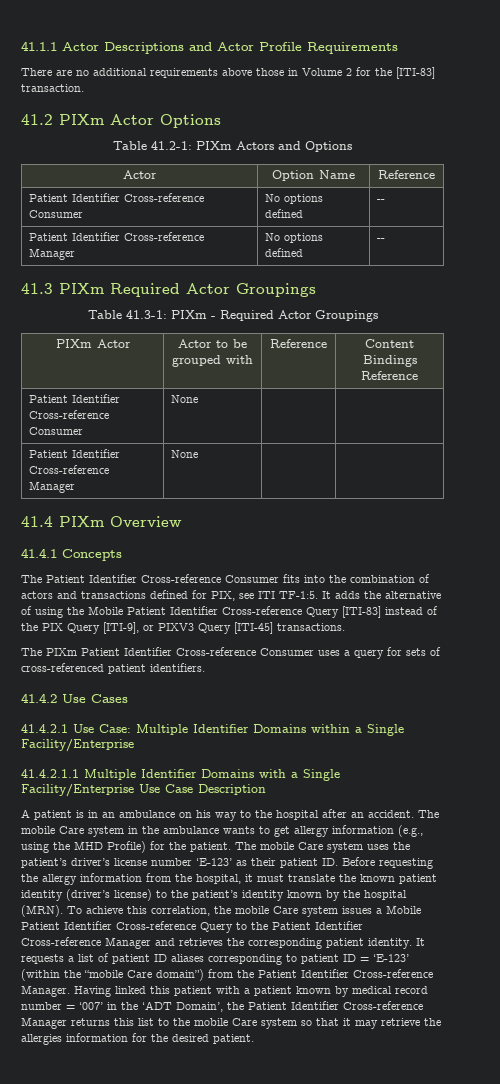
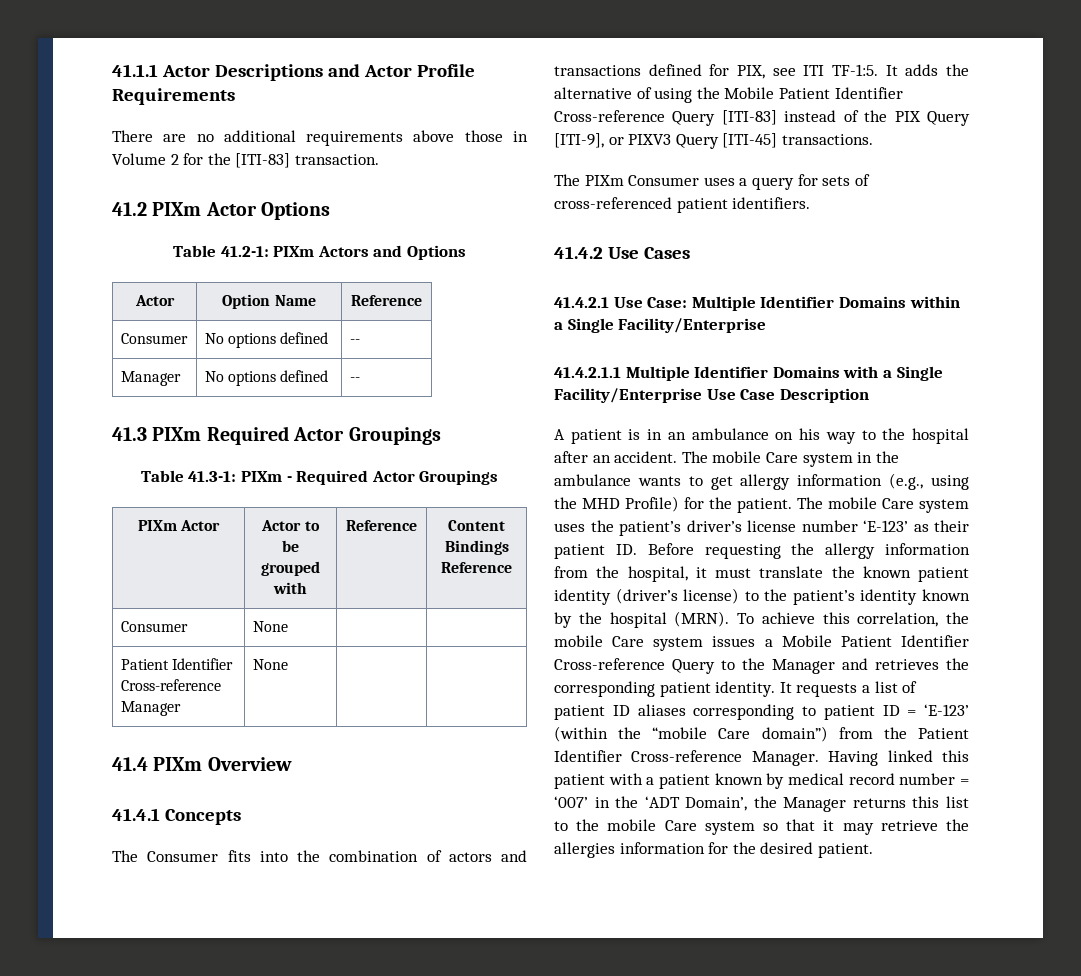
[28,193,204,202] Patient Identifier Cross-reference -> (422, 300) none
[28,232,204,241] Patient Identifier Cross-reference -> (360, 341) none
[28,394,120,403] [28,410,109,419] Patient Identifier Cross-reference -> (512, 567) none
[46,574,221,583] Patient Identifier Cross-reference -> (138, 856) none
[81,647,256,656] Patient Identifier Cross-reference -> (624, 180) none
[272,921,363,930] [21,937,101,946] Patient Identifier Cross-reference -> (765, 664) none
[248,1001,423,1010] Patient Identifier Cross-reference -> (777, 802) none

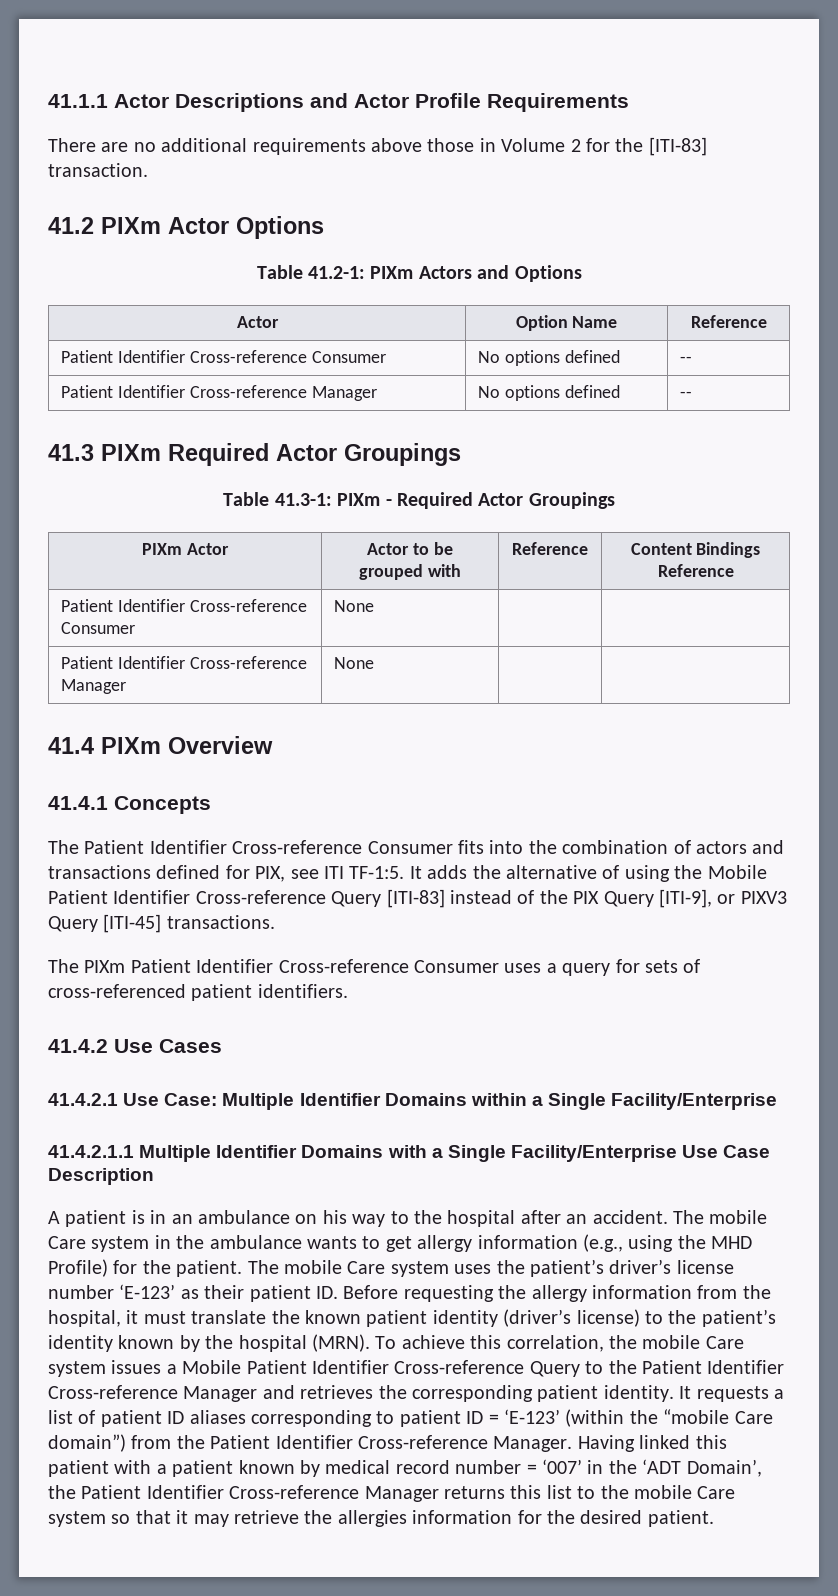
(422, 300) none -> [61,350,307,363] Patient Identifier Cross-reference
(360, 341) none -> [61,385,307,398] Patient Identifier Cross-reference
(512, 567) none -> [61,599,307,612] Patient Identifier Cross-reference
(138, 856) none -> [84,840,363,854] Patient Identifier Cross-reference
(624, 180) none -> [130,959,409,973] Patient Identifier Cross-reference
(765, 664) none -> [641,1360,785,1374] [48,1385,178,1399] Patient Identifier Cross-reference
(777, 802) none -> [81,1485,360,1499] Patient Identifier Cross-reference

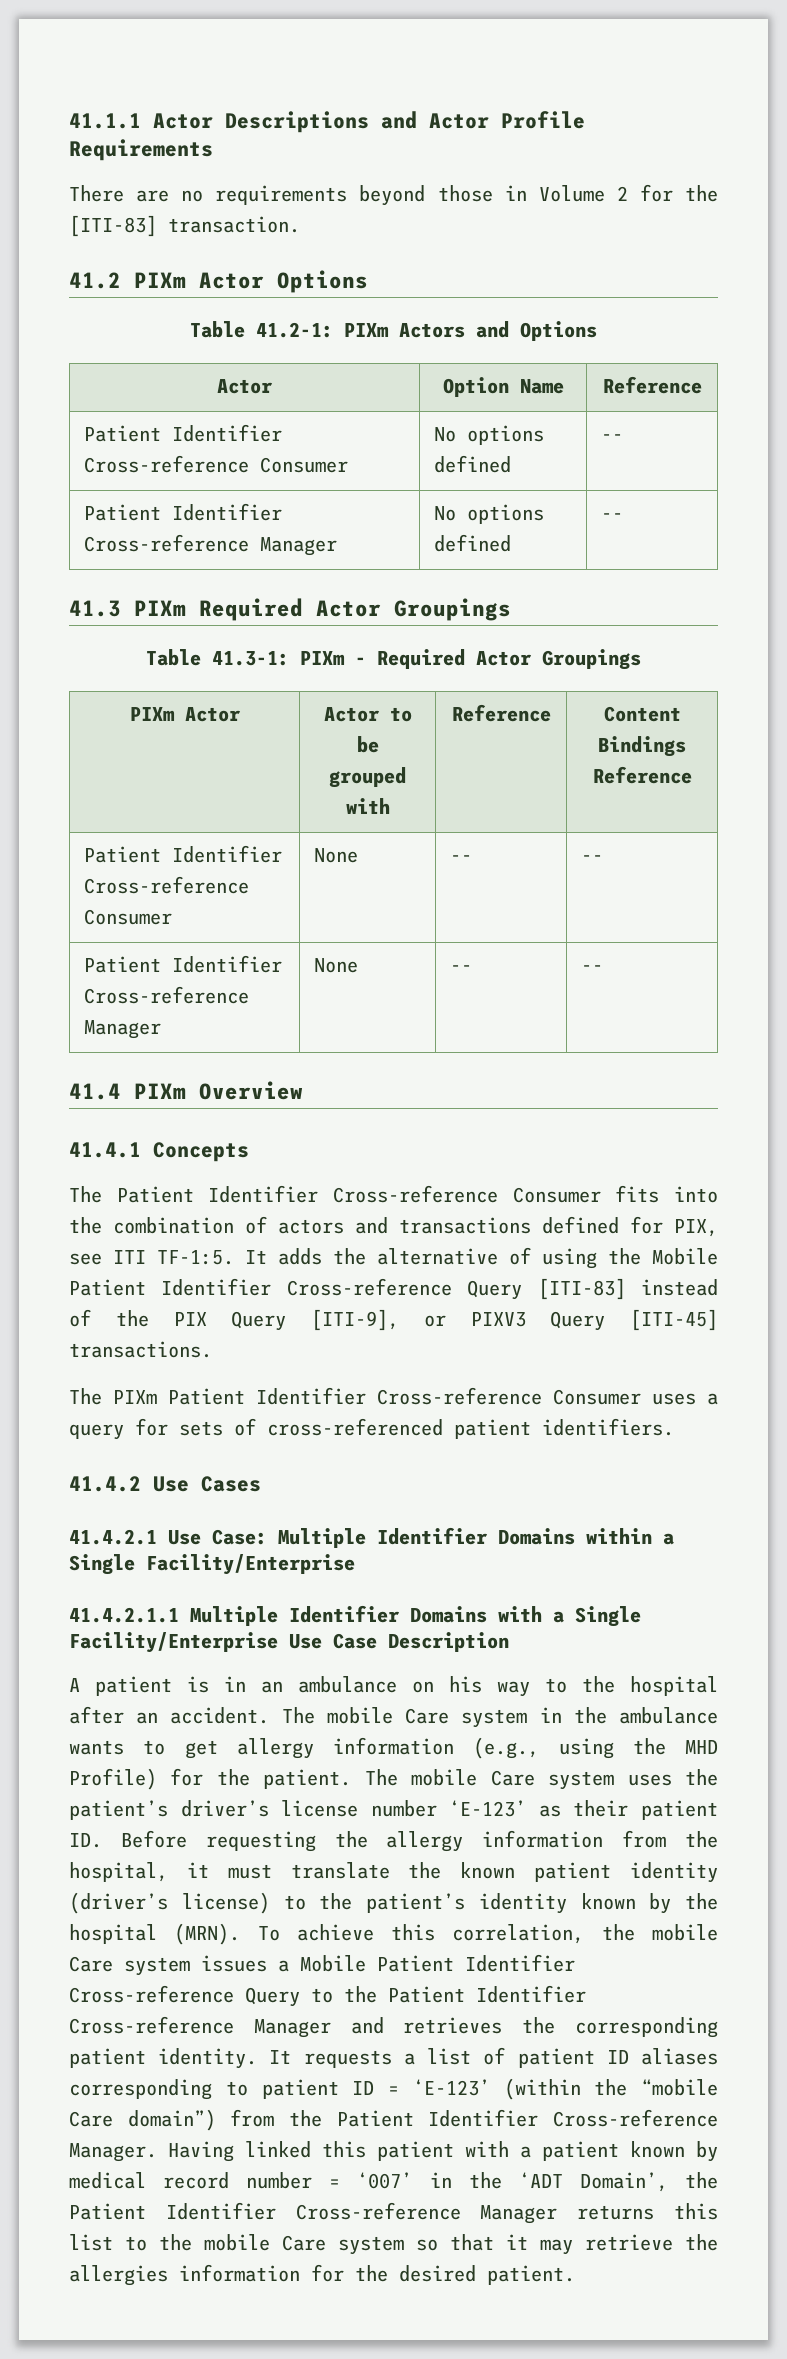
[161,138,422,155] additional requirements above -> [215,185,426,206] requirements beyond
(375, 606) | -> [450,855,473,862] [581,855,604,862] -- | --
(375, 663) | -> [450,965,473,972] [581,965,604,972] -- | --

